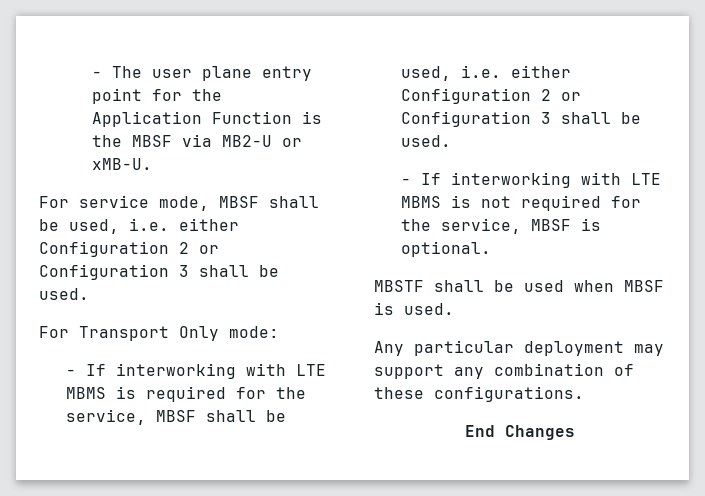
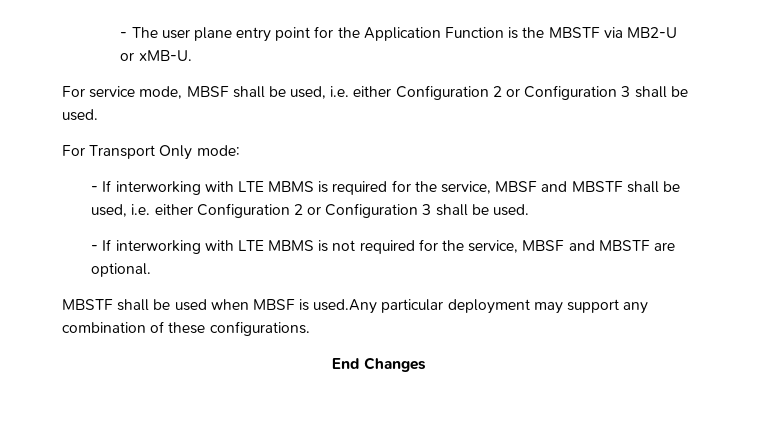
[132,135,173,147] MBSF -> [548,27,600,38] MBSTF
(196, 416) none -> [541,181,623,192] and MBSTF
[580,218,601,231] is -> [568,240,675,251] and MBSTF are
[404,303,454,315] [374,341,404,356] used. // Any -> [313,299,378,314] used.Any

